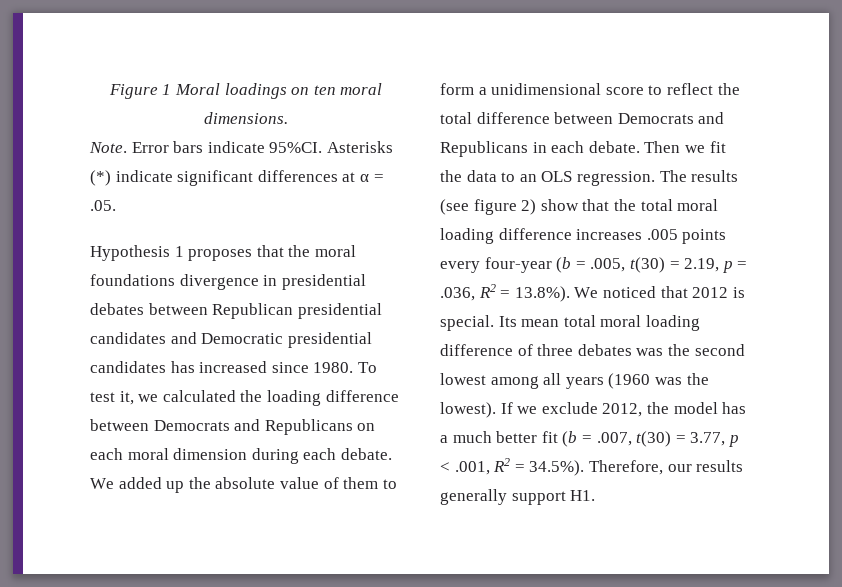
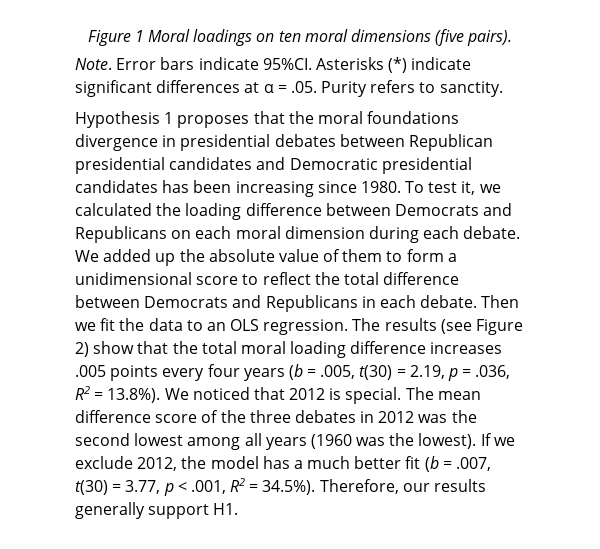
[204,112,288,124] dimensions. -> [350,29,513,46] dimensions (five pairs).
(116, 205) none -> [321,80,503,97] Purity refers to sanctity.
[199,361,268,373] increased -> [193,180,314,197] been increasing
[473,199,517,215] figure -> [476,319,524,335] Figure
[484,257,552,273] four-year -> [207,364,285,381] four years
[498,315,700,331] [440,344,632,356] Its mean total moral loading difference of three debates -> [405,387,481,400] [75,410,415,423] The mean difference score of the three debates in 2012

